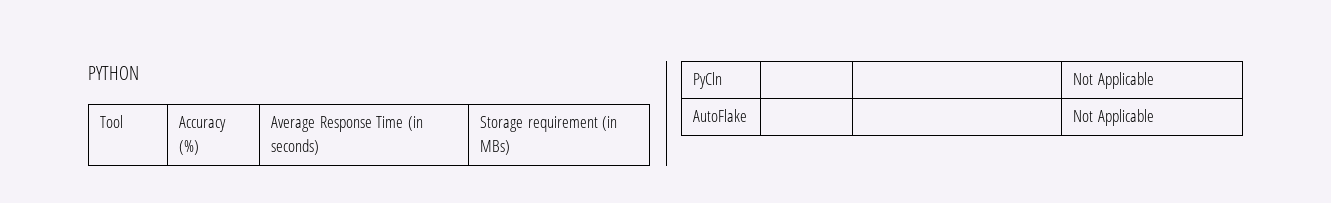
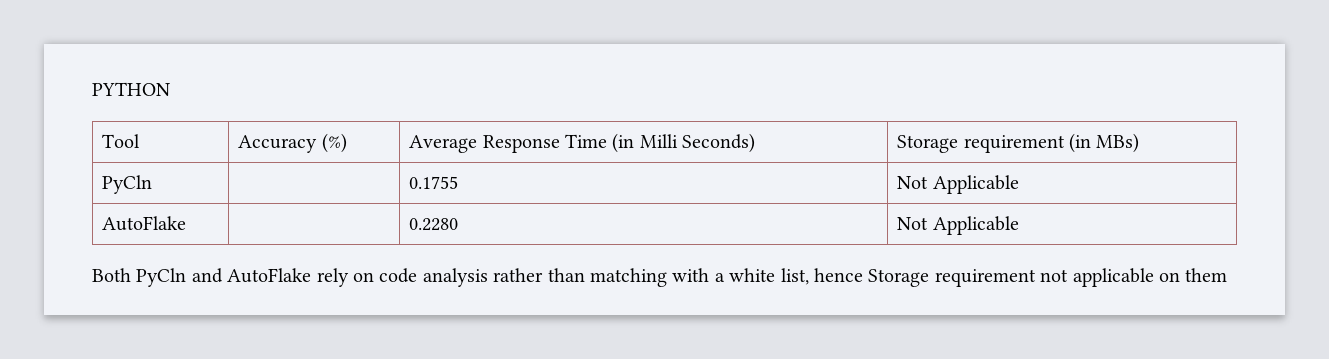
[271,139,320,155] seconds) -> [639,133,756,153] Milli Seconds)
(723, 80) none -> [409,176,459,189] 0.1755
[1073,109,1154,126] | Not Applicable -> [409,218,459,231] [897,216,1019,235] [92,268,1228,287] 0.2280 | Not Applicable // Both PyCln and AutoFlake rely on code analysis rather than matching with a white list, hence Storage requirement not applicable on them

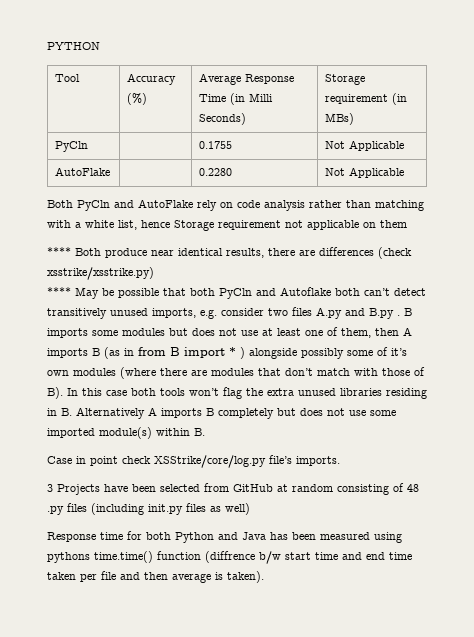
(1228, 275) none -> [47,247,412,259] [47,267,154,280] [47,287,426,299] [47,307,412,319] [47,327,412,338] [47,347,407,359] [47,367,425,379] [47,387,427,399] [47,407,396,419] [47,427,205,439] [47,455,340,468] [47,483,419,495] [47,503,250,515] [47,531,402,543] [47,551,412,564] [47,571,264,583] // **** Both produce near identical results, there are differences (check xsstrike/xsstrike.py) // **** May be possible that both PyCln and Autoflake both can’t detect transitively unused imports, e.g. consider two files A.py and B.py . B imports some modules but does not use at least one of them, then A imports B (as in from B import * ) alongside possibly some of it’s own modules (where there are modules that don’t match with those of B). In this case both tools won’t flag the extra unused libraries residing in B. Alternatively A imports B completely but does not use some imported module(s) within B. // Case in point check XSStrike/core/log.py file’s imports. // 3 Projects have been selected from GitHub at random consisting of 48 .py files (including init.py files as well) // Response time for both Python and Java has been measured using pythons time.time() function (diffrence b/w start time and end time taken per file and then average is taken).

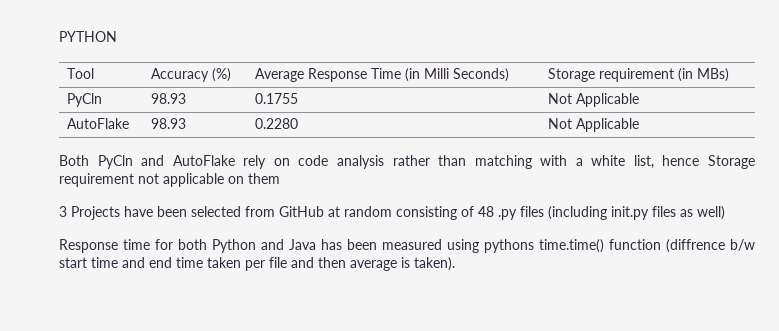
(89, 146) none -> [151,93,187,104] 98.93
(111, 171) none -> [151,118,187,129] 98.93
[47,247,412,259] [47,267,154,280] [47,287,426,299] [47,307,412,319] [47,327,412,338] [47,347,407,359] [47,367,425,379] [47,387,427,399] [47,407,396,419] [47,427,205,439] [47,455,340,468] // **** Both produce near identical results, there are differences (check xsstrike/xsstrike.py) // **** May be possible that both PyCln and Autoflake both can’t detect transitively unused imports, e.g. consider two files A.py and B.py . B imports some modules but does not use at least one of them, then A imports B (as in from B import * ) alongside possibly some of it’s own modules (where there are modules that don’t match with those of B). In this case both tools won’t flag the extra unused libraries residing in B. Alternatively A imports B completely but does not use some imported module(s) within B. // Case in point check XSStrike/core/log.py file’s imports. -> (280, 178) none

